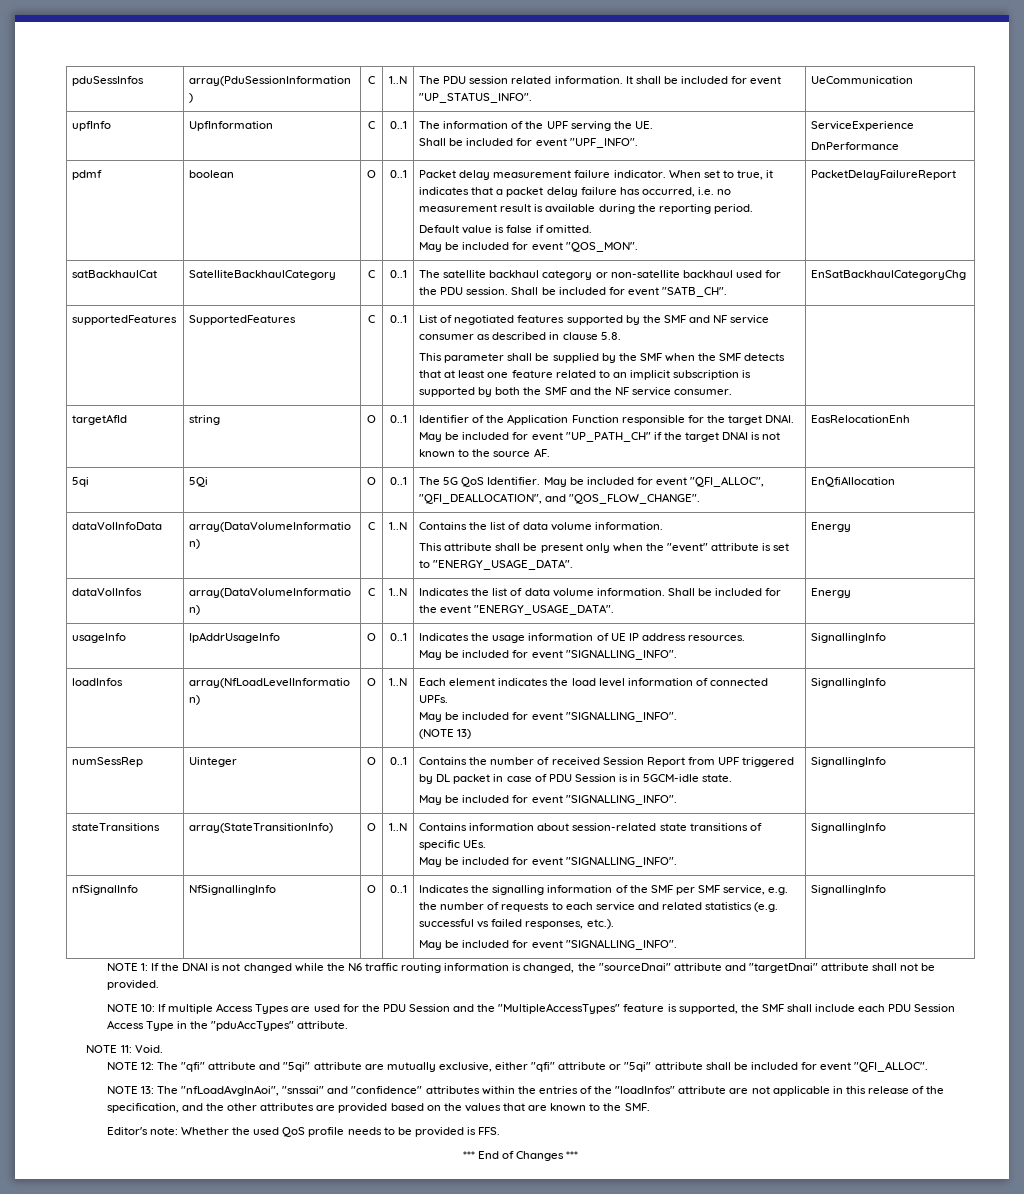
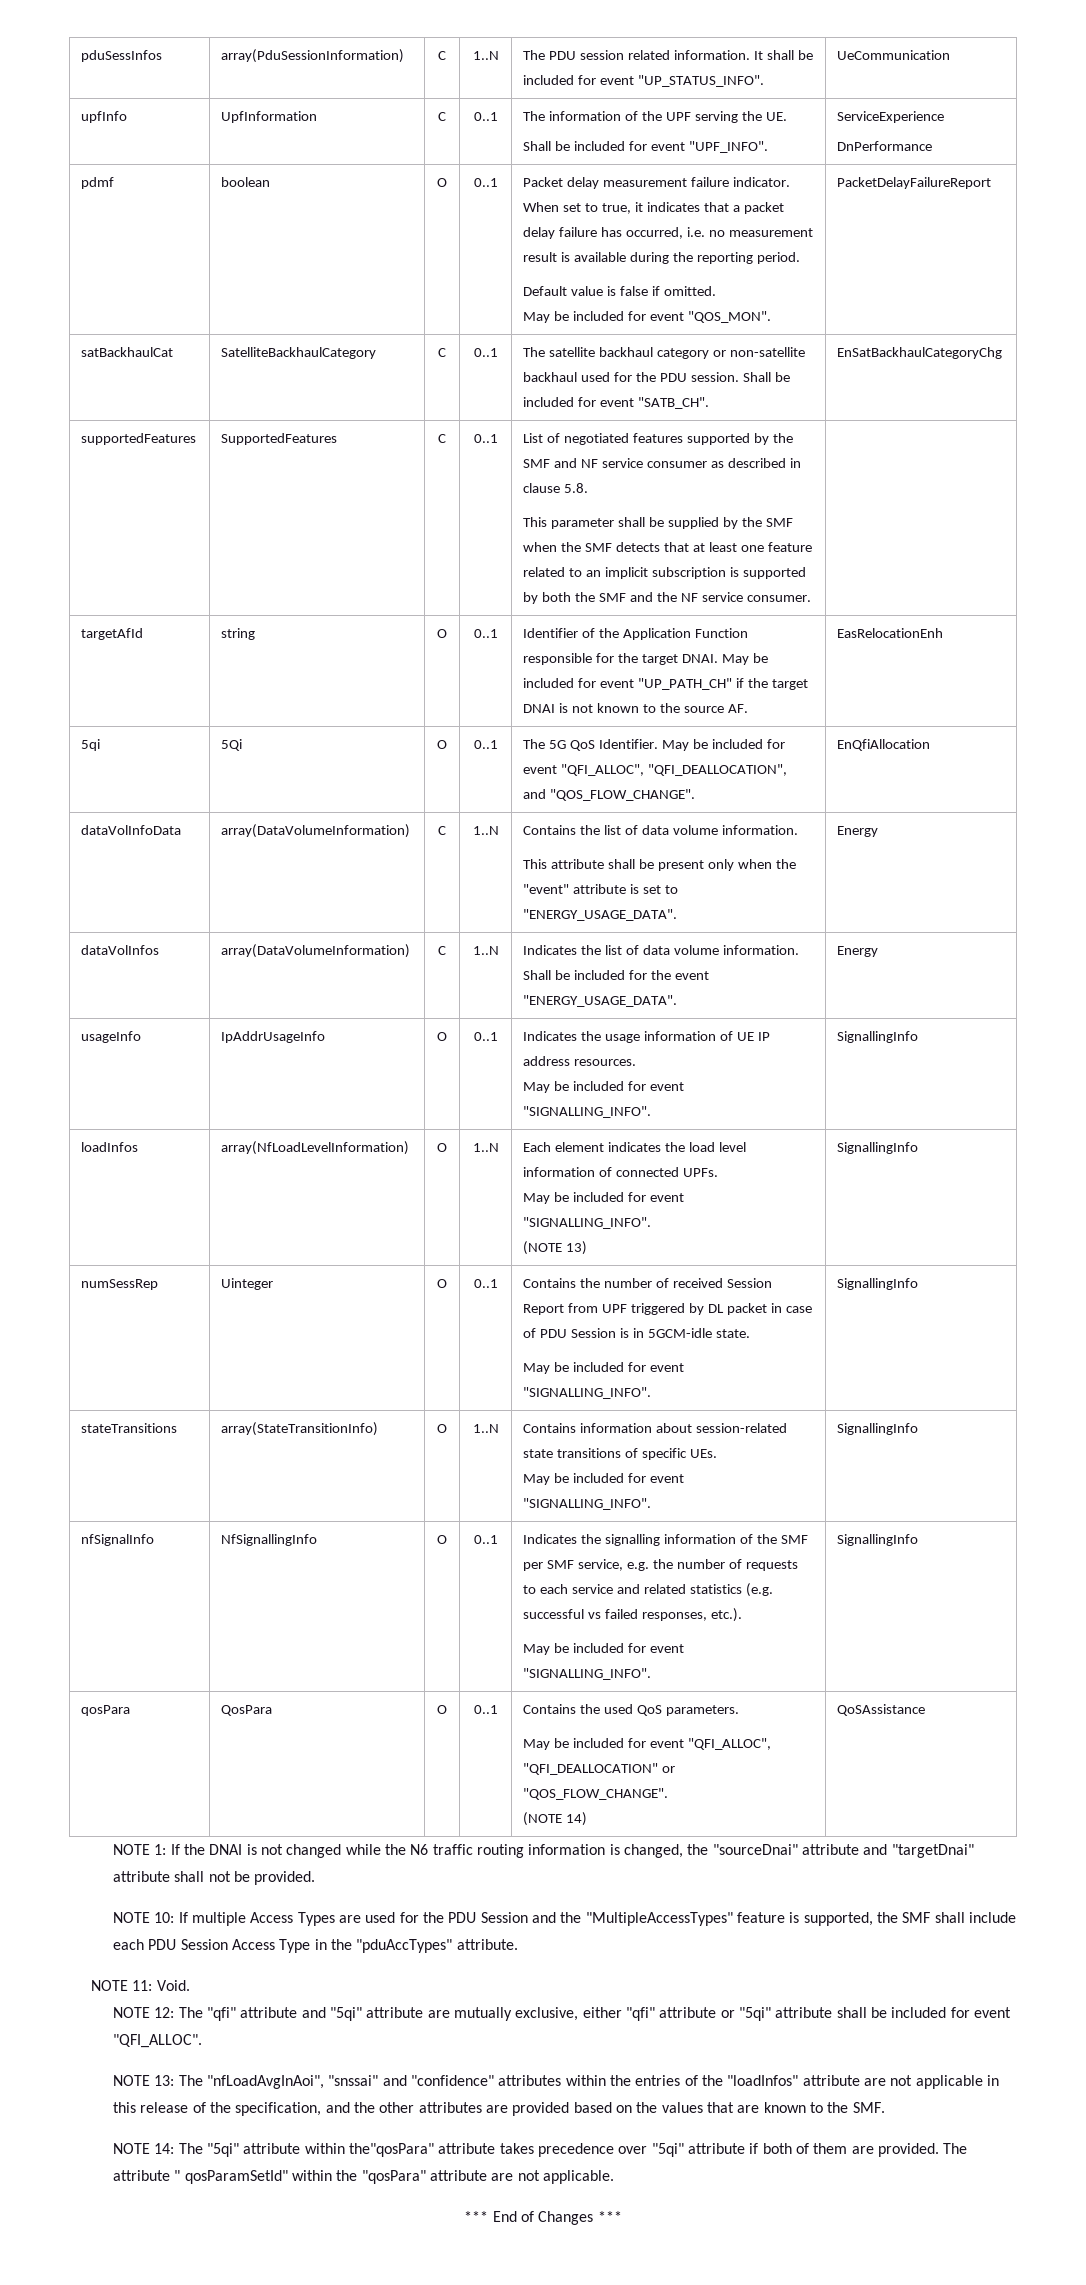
(887, 890) none -> [81,1705,131,1716] [221,1705,273,1716] [437,1705,447,1714] [473,1705,498,1714] [523,1704,739,1716] [523,1738,771,1750] [523,1763,676,1775] [523,1788,669,1800] [523,1812,588,1826] [837,1704,926,1716] // qosPara | QosPara | O | 0..1 | Contains the used QoS parameters. // May be included for event "QFI_ALLOC", "QFI_DEALLOCATION" or "QOS_FLOW_CHANGE". // (NOTE 14) | QoSAssistance
[106,1127,501,1137] Editor's note: Whether the used QoS profile needs to be provided is FFS. -> [113,2143,968,2157] [113,2170,614,2184] NOTE 14: The "5qi" attribute within the"qosPara" attribute takes precedence over "5qi" attribute if both of them are provided. The attribute " qosParamSetId" within the "qosPara" attribute are not applicable.

